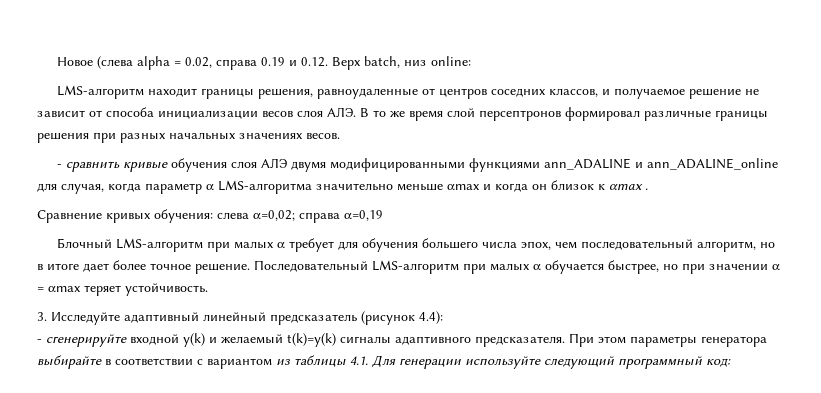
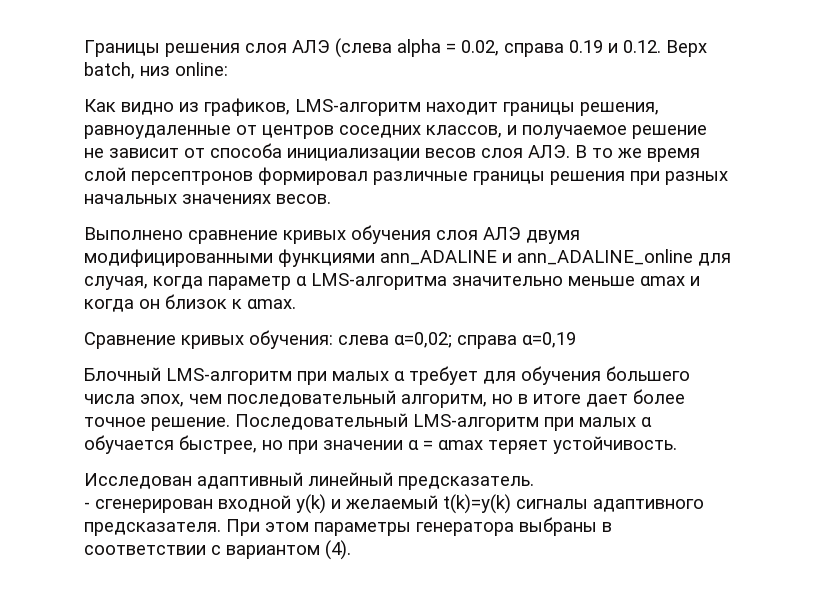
[56,57,93,67] Новое -> [84,40,330,57] Границы решения слоя АЛЭ
(471, 61) none -> [84,98,290,116] Как видно из графиков,
[56,161,168,172] - сравнить кривые -> [84,227,346,244] Выполнено сравнение кривых
[609,184,648,190] αmax . -> [247,299,296,309] αmax.
[37,311,443,325] [37,334,127,347] 3. Исследуйте адаптивный линейный предсказатель (рисунок 4.4): // - сгенерируйте -> [84,472,534,490] [84,499,213,513] Исследован адаптивный линейный предсказатель. // - сгенерирован
[37,355,102,369] выбирайте -> [519,517,597,536] выбраны
[276,355,731,369] из таблицы 4.1. Для генерации используйте следующий программный код: -> [325,540,351,560] (4).

